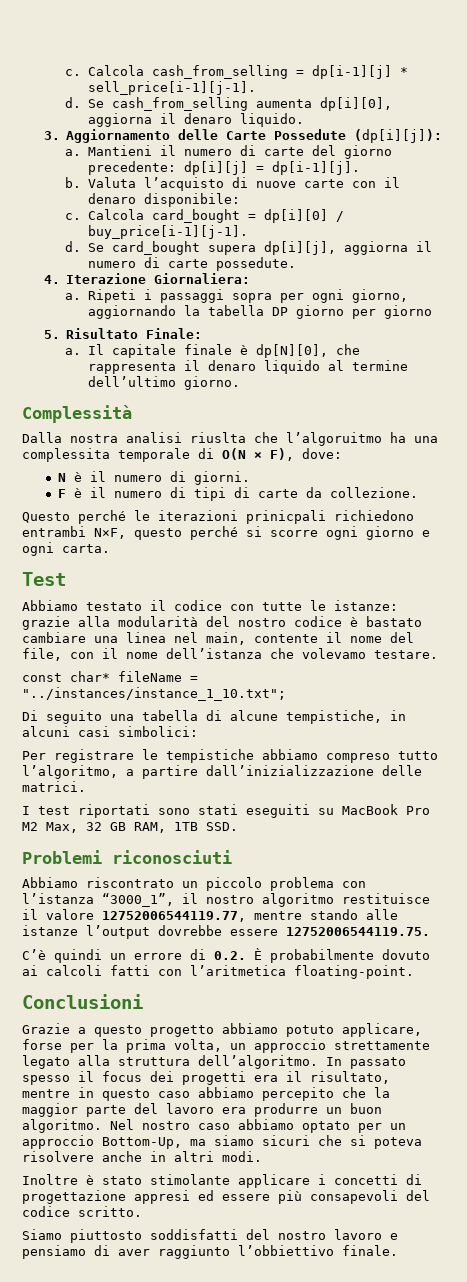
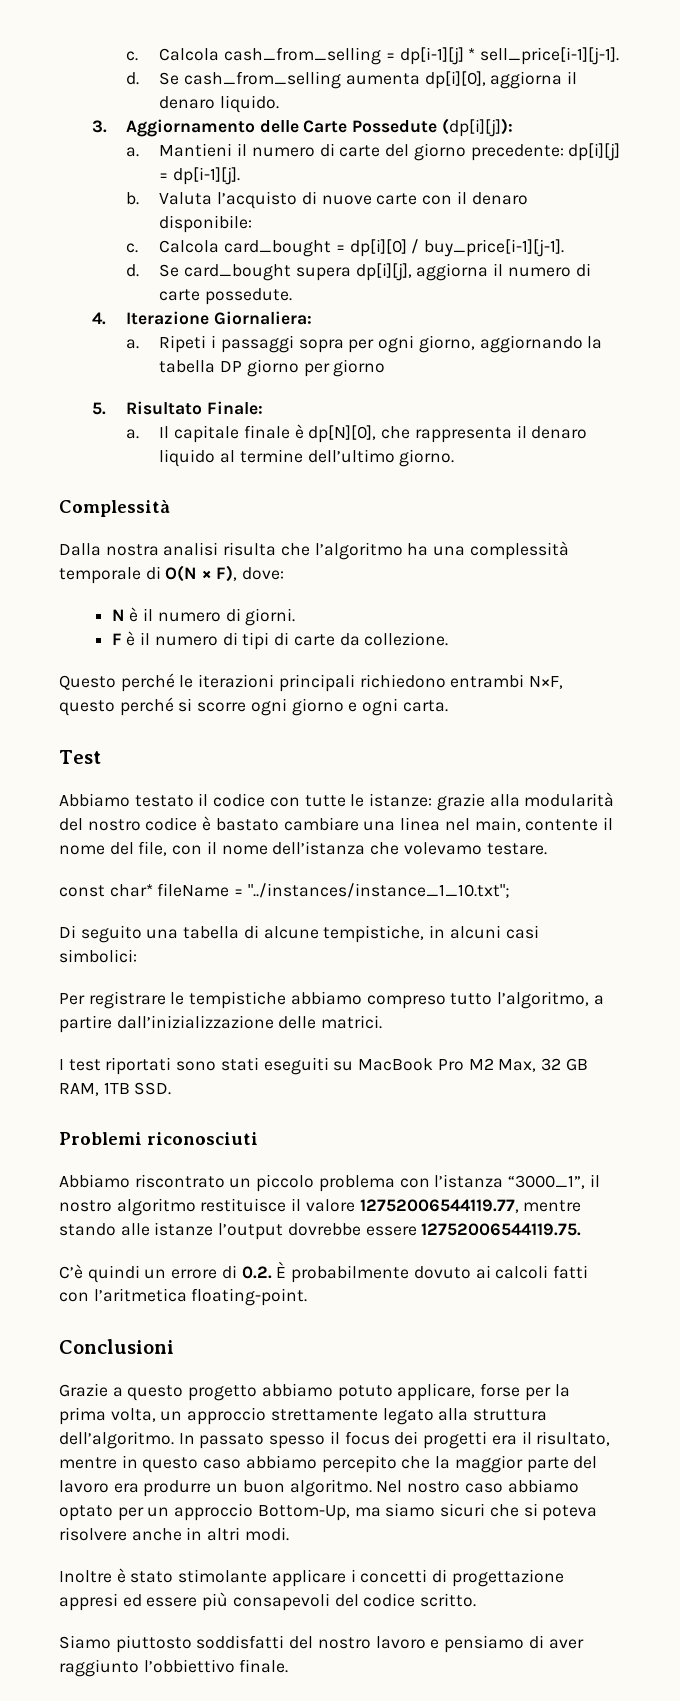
[190,432,382,446] riuslta che l’algoruitmo -> [223,542,403,560] risulta che l’algoritmo
[22,448,110,462] complessita -> [469,541,569,560] complessità
[246,510,326,524] prinicpali -> [278,674,355,692] principali

